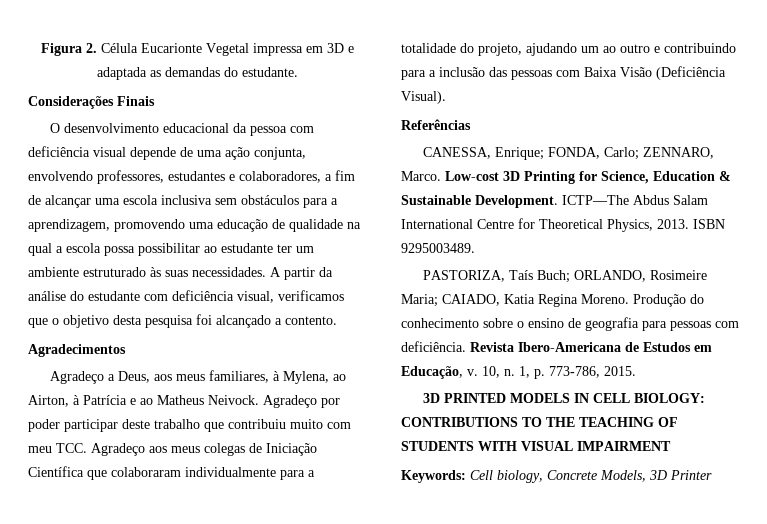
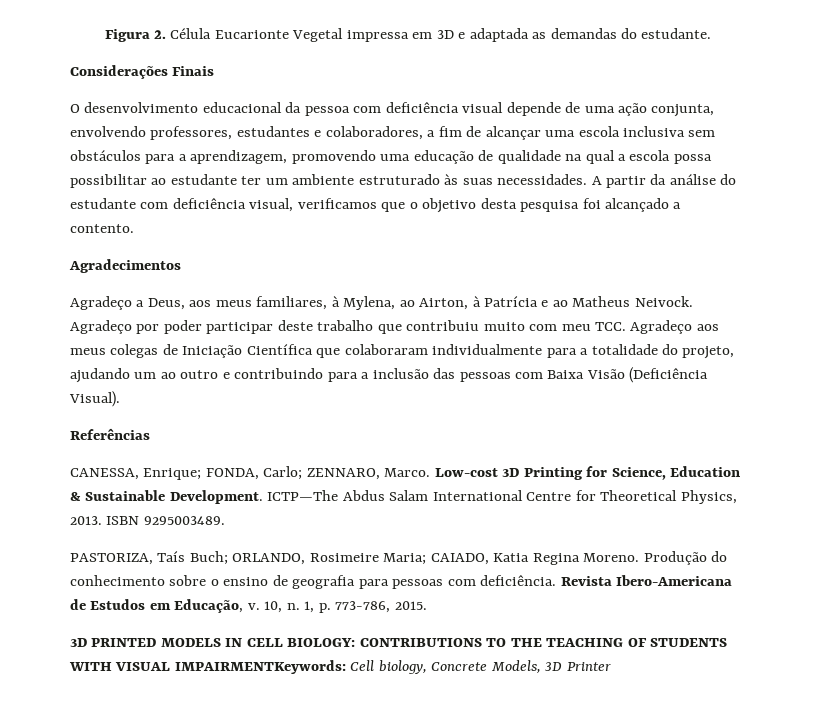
[577,441,671,451] [401,470,466,483] IMPAIRMENT // Keywords: -> [174,660,346,674] IMPAIRMENTKeywords:

